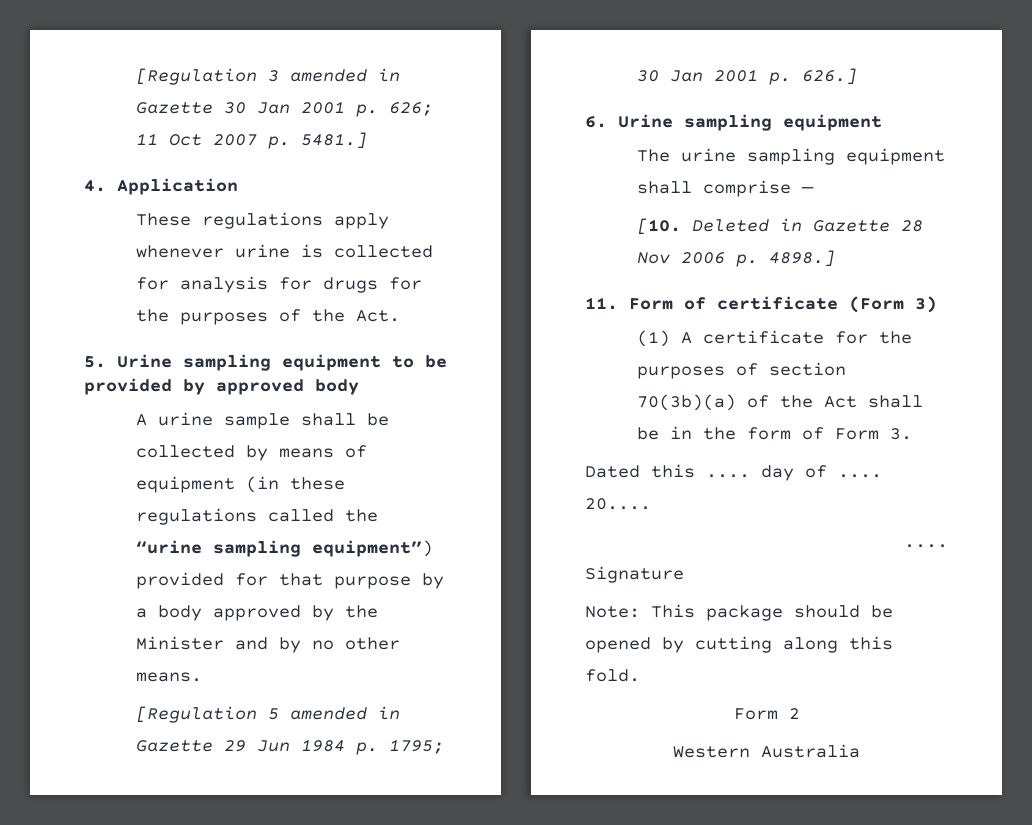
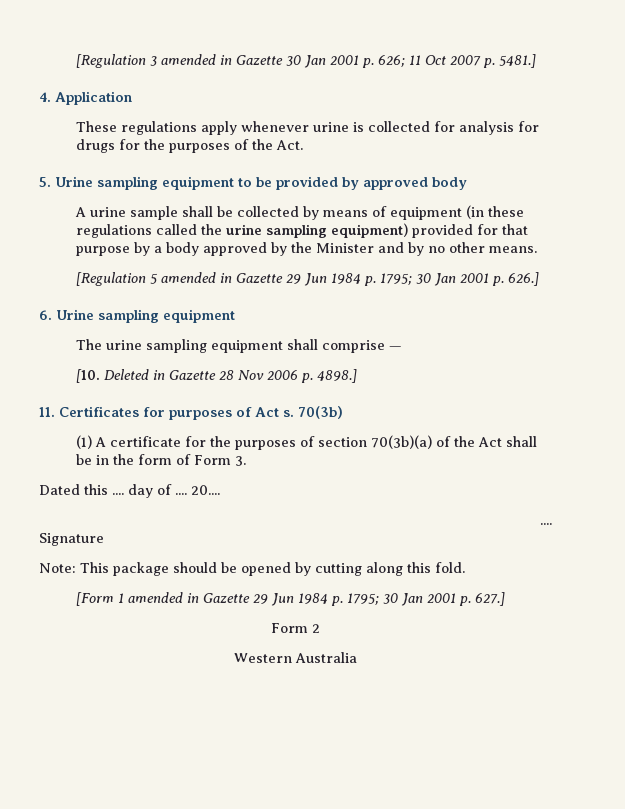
[136,540,434,557] “urine sampling equipment”) -> [225,223,408,238] urine sampling equipment)
[629,296,937,313] Form of certificate (Form 3) -> [59,406,343,420] Certificates for purposes of Act s. 70(3b)
(640, 675) none -> [75,592,505,606] // [Form 1 amended in Gazette 29 Jun 1984 p. 1795; 30 Jan 2001 p. 627.]

